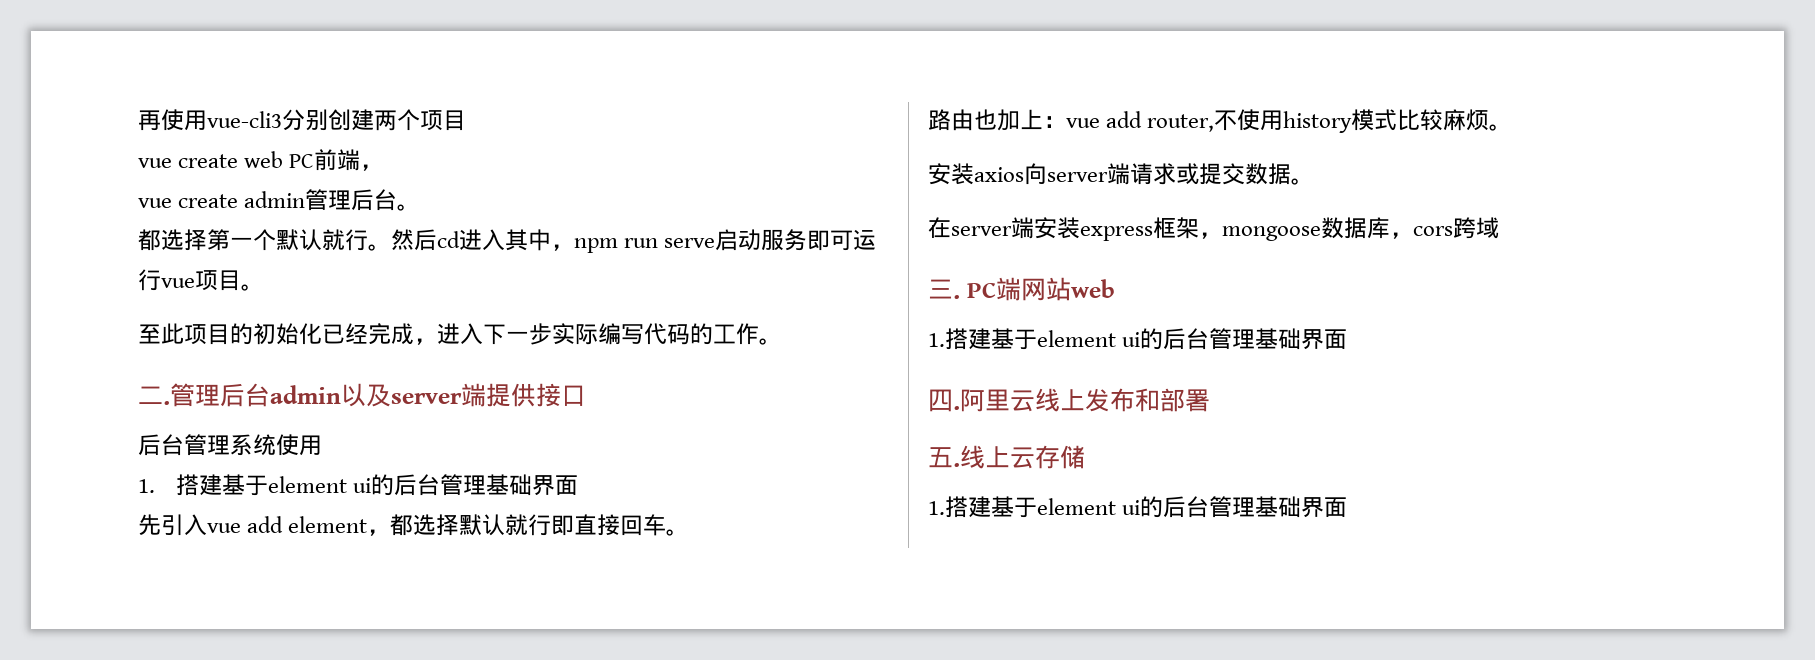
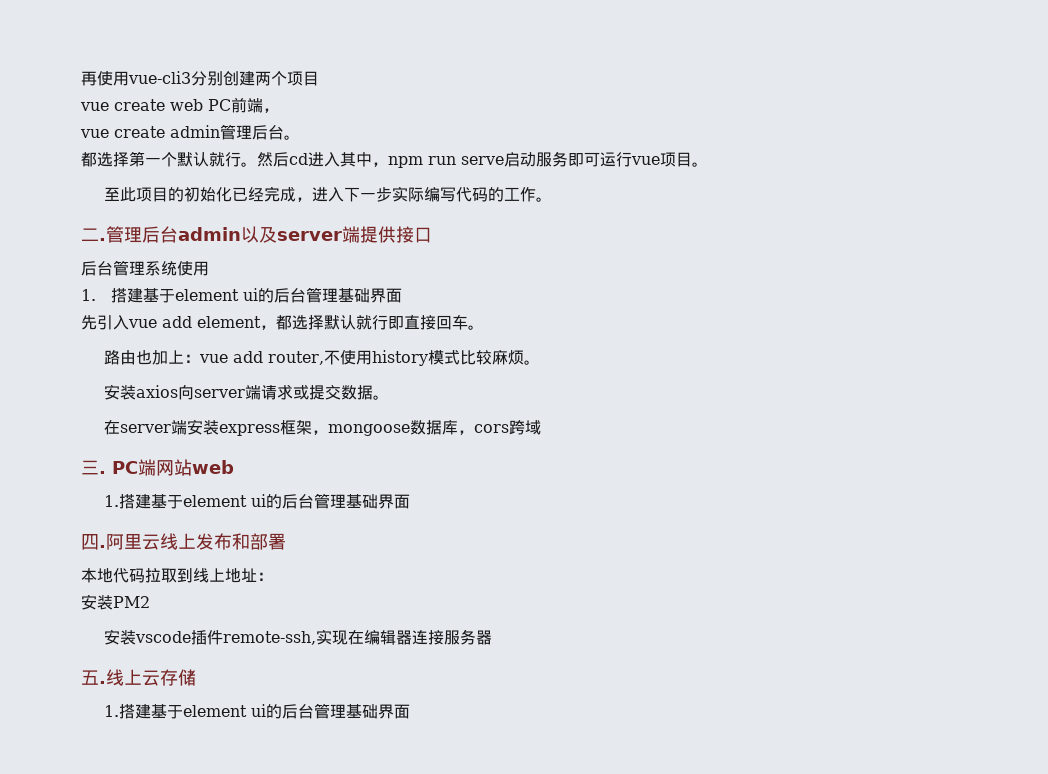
(1210, 400) none -> [81,568,273,583] [81,594,150,610] [104,629,493,645] // 本地代码拉取到线上地址： // 安装PM2 // 安装vscode插件remote-ssh,实现在编辑器连接服务器

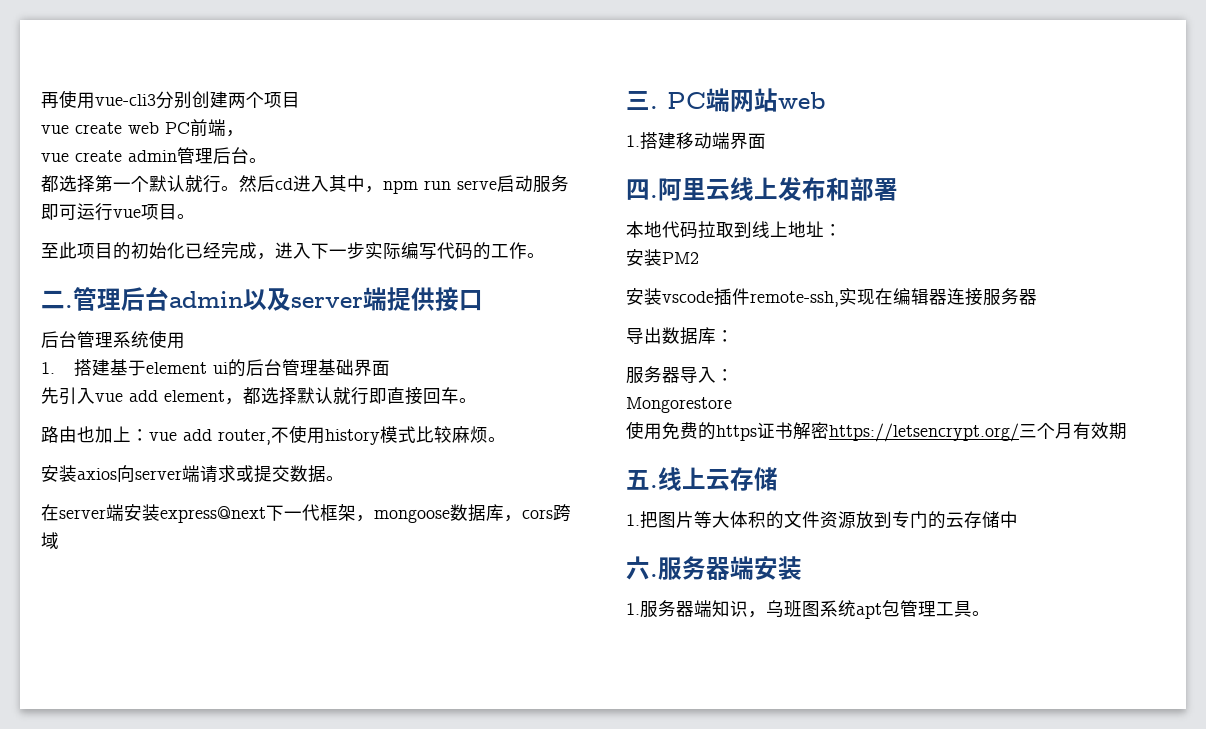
[219,424,281,436] express -> [160,504,320,523] express@next下一代
[151,493,379,509] 基于element ui的后台管理基础 -> [676,132,730,149] 移动端
(493, 637) none -> [626,327,734,345] [626,366,734,384] [626,397,732,413] [626,421,1127,442] // 导出数据库： // 服务器导入： // Mongorestore // 使用免费的https证书解密https://letsencrypt.org/三个月有效期
[119,703,411,719] 搭建基于element ui的后台管理基础界面 -> [640,511,1018,529] [626,556,802,580] [626,600,990,619] 把图片等大体积的文件资源放到专门的云存储中 // 六.服务器端安装 // 1.服务器端知识，乌班图系统apt包管理工具。

